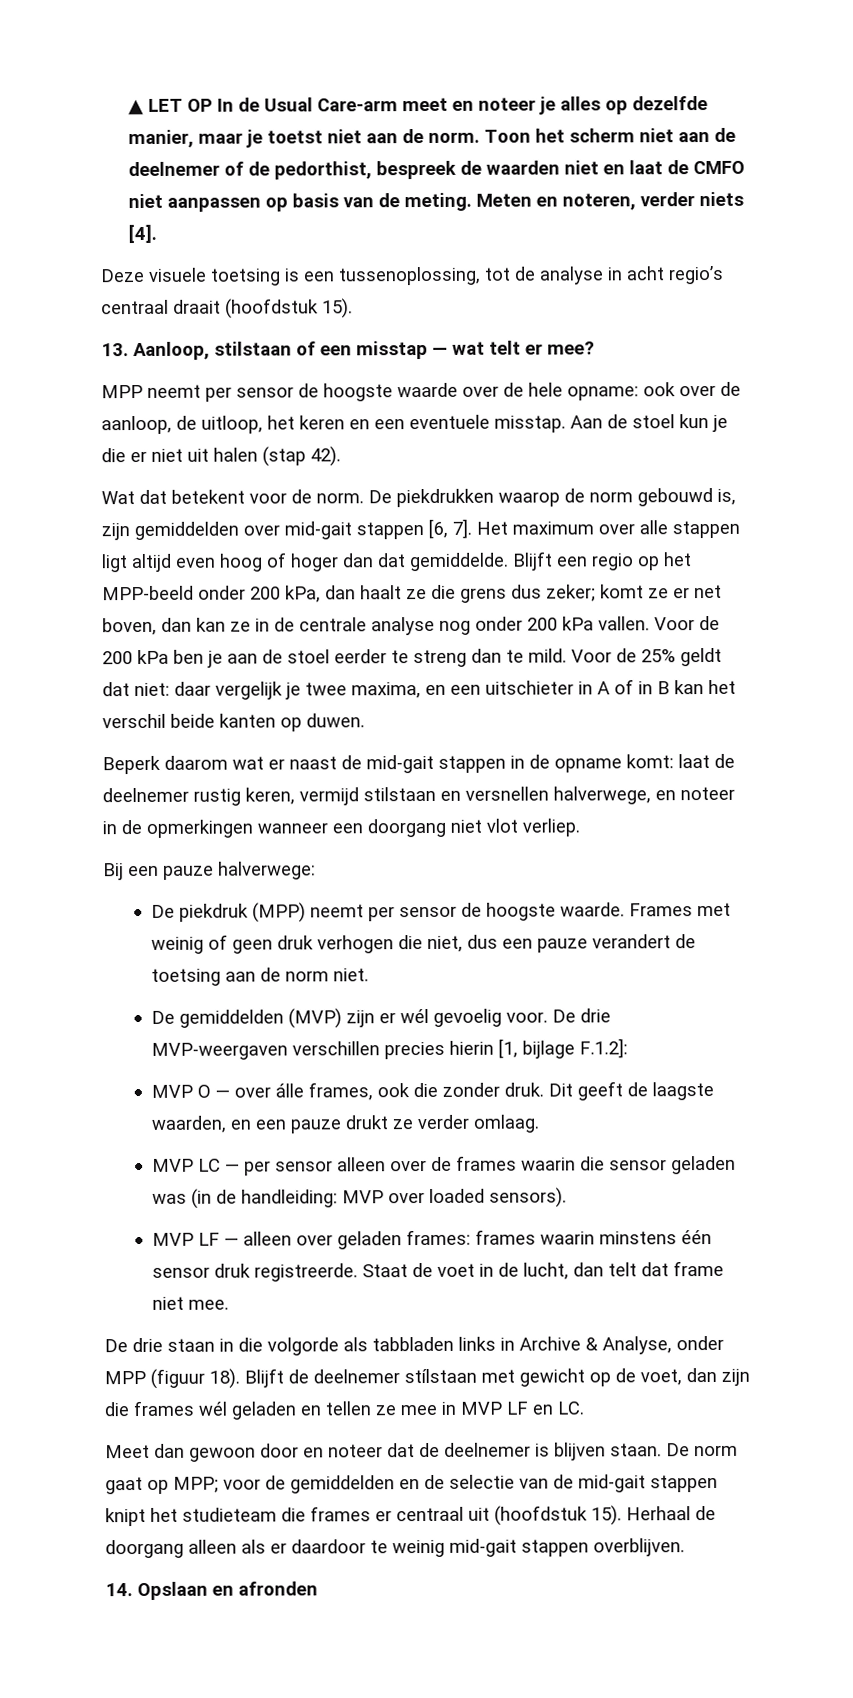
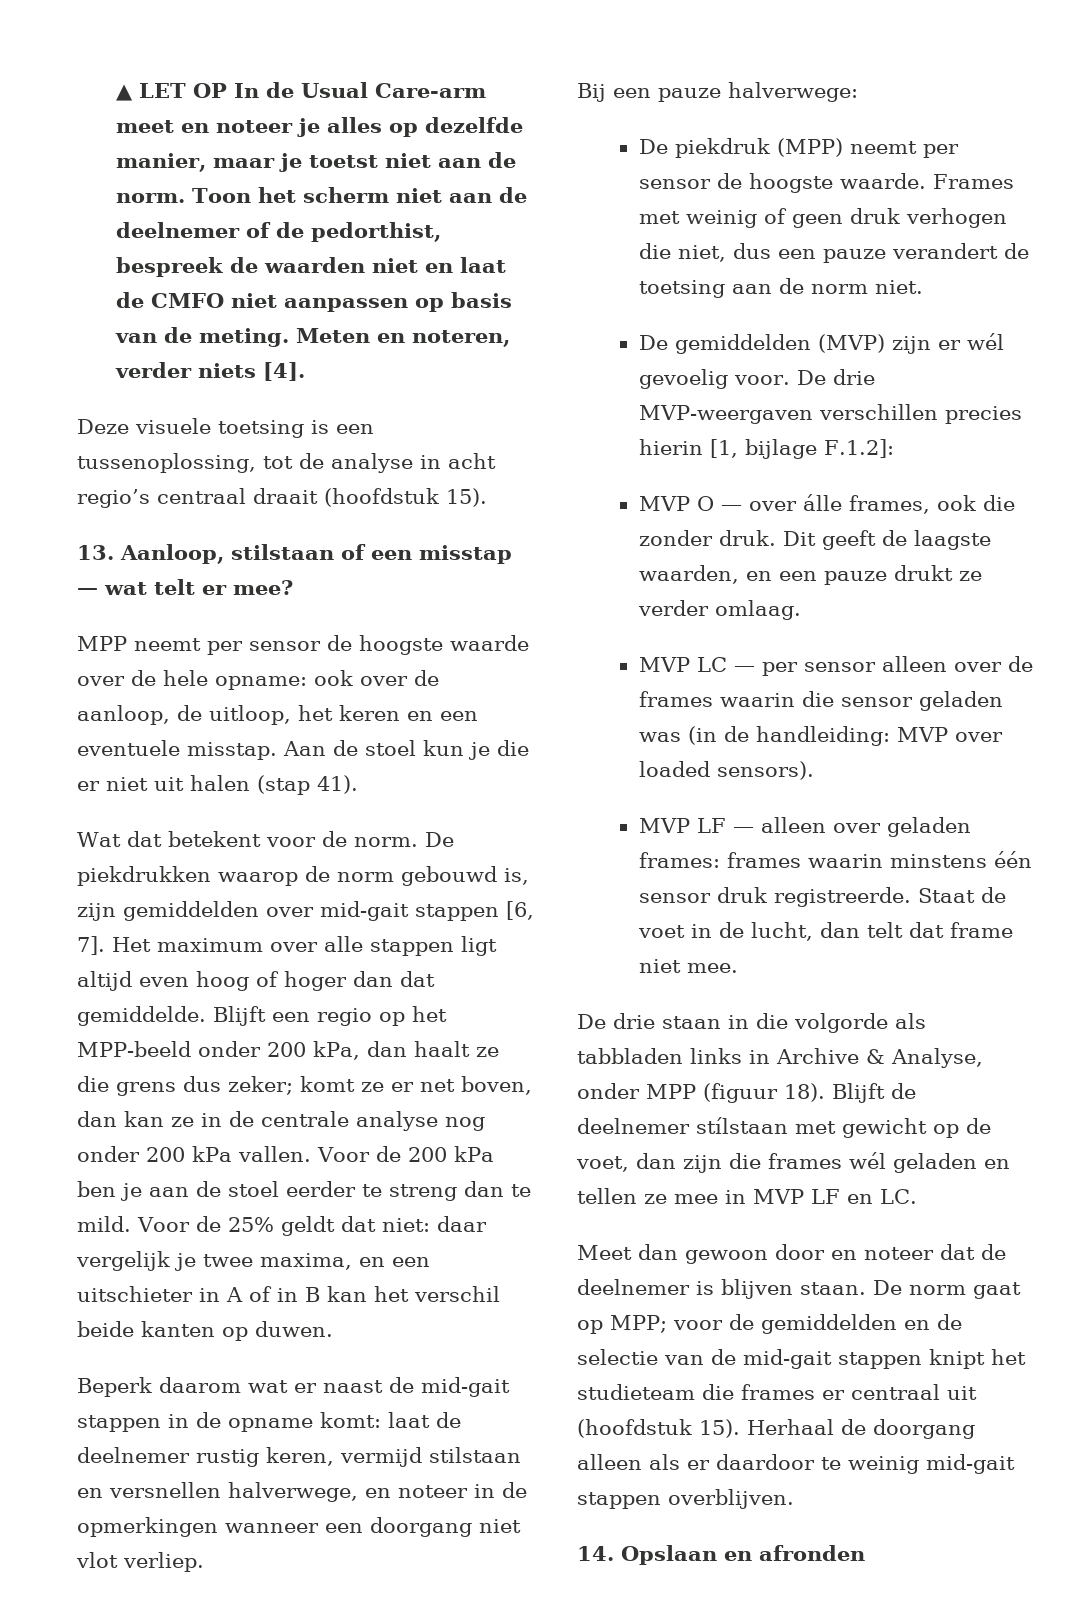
[310,446,341,467] 42). -> [317,775,358,794] 41).

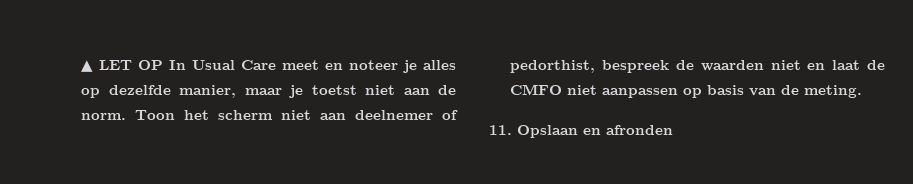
[266,82,487,98] de Usual Care-arm -> [192,60,277,70] Usual Care
[499,187,528,203] de -> (347, 116) none
[276,222,305,238] de -> (458, 115) none
[296,328,511,347] [115,362,306,381] [77,418,374,438] [77,453,496,473] [77,488,487,508] [77,544,512,564] [77,579,293,595] [77,635,529,655] [77,670,439,690] [77,705,478,725] [77,740,529,760] [77,775,358,795] [77,831,454,847] [77,866,529,886] [77,901,534,921] [77,936,497,956] [77,971,435,991] [77,1006,447,1026] [77,1041,499,1060] [77,1076,532,1096] [77,1111,485,1131] [77,1146,494,1162] [77,1181,531,1201] [77,1216,487,1236] [76,1251,430,1271] [77,1286,500,1302] [77,1321,333,1341] [77,1377,510,1397] [77,1412,461,1432] [77,1447,521,1467] [77,1482,527,1502] [77,1517,521,1537] [76,1552,204,1572] [577,82,858,102] [638,138,959,158] [638,173,1014,193] [638,208,1007,228] [638,243,1029,263] [638,278,923,298] [638,333,1004,354] [638,369,875,389] [638,404,1022,424] [638,439,894,459] [638,494,1015,514] [638,530,991,550] [638,565,982,585] [637,600,801,620] [638,656,1033,676] [638,691,1003,711] [638,726,1003,746] [638,761,814,780] [638,817,971,837] [638,851,1032,868] [638,887,1006,907] [637,922,1013,941] [638,959,738,973] [577,1013,926,1033] [577,1048,983,1068] [577,1083,916,1103] [577,1117,991,1138] [576,1152,1010,1173] [577,1188,917,1204] [577,1244,1006,1264] [577,1279,1021,1299] [577,1314,962,1334] [577,1349,1026,1369] [577,1384,977,1400] [577,1419,975,1439] [577,1454,1015,1474] [577,1489,794,1509] [577,1546,614,1561] Meten en noteren, verder niets [4]. // Deze visuele toetsing is een tussenoplossing, tot de analyse in acht regio’s centraal draait (hoofdstuk 15). // 13. Aanloop, stilstaan of een misstap — wat telt er mee? // MPP neemt per sensor de hoogste waarde over de hele opname: ook over de aanloop, de uitloop, het keren en een eventuele misstap. Aan de stoel kun je die er niet uit halen (stap 41). // Wat dat betekent voor de norm. De piekdrukken waarop de norm gebouwd is, zijn gemiddelden over mid-gait stappen [6, 7]. Het maximum over alle stappen ligt altijd even hoog of hoger dan dat gemiddelde. Blijft een regio op het MPP-beeld onder 200 kPa, dan haalt ze die grens dus zeker; komt ze er net boven, dan kan ze in de centrale analyse nog onder 200 kPa vallen. Voor de 200 kPa ben je aan de stoel eerder te streng dan te mild. Voor de 25% geldt dat niet: daar vergelijk je twee maxima, en een uitschieter in A of in B kan het verschil beide kanten op duwen. // Beperk daarom wat er naast de mid-gait stappen in de opname komt: laat de deelnemer rustig keren, vermijd stilstaan en versnellen halverwege, en noteer in de opmerkingen wanneer een doorgang niet vlot verliep. // Bij een pauze halverwege: // De piekdruk (MPP) neemt per sensor de hoogste waarde. Frames met weinig of geen druk verhogen die niet, dus een pauze verandert de toetsing aan de norm niet. // De gemiddelden (MVP) zijn er wél gevoelig voor. De drie MVP-weergaven verschillen precies hierin [1, bijlage F.1.2]: // MVP O — over álle frames, ook die zonder druk. Dit geeft de laagste waarden, en een pauze drukt ze verder omlaag. // MVP LC — per sensor alleen over de frames waarin die sensor geladen was (in de handleiding: MVP over loaded sensors). // MVP LF — alleen over geladen frames: frames waarin minstens één sensor druk registreerde. Staat de voet in de lucht, dan telt dat frame niet mee. // De drie staan in die volgorde als tabbladen links in Archive & Analyse, onder MPP (figuur 18). Blijft de deelnemer stílstaan met gewicht op de voet, dan zijn die frames wél geladen en tellen ze mee in MVP LF en LC. // Meet dan gewoon door en noteer dat de deelnemer is blijven staan. De norm gaat op MPP; voor de gemiddelden en de selectie van de mid-gait stappen knipt het studieteam die frames er centraal uit (hoofdstuk 15). Herhaal de doorgang alleen als er daardoor te weinig mid-gait stappen overblijven. // 14. -> [489,125,512,135] // 11.

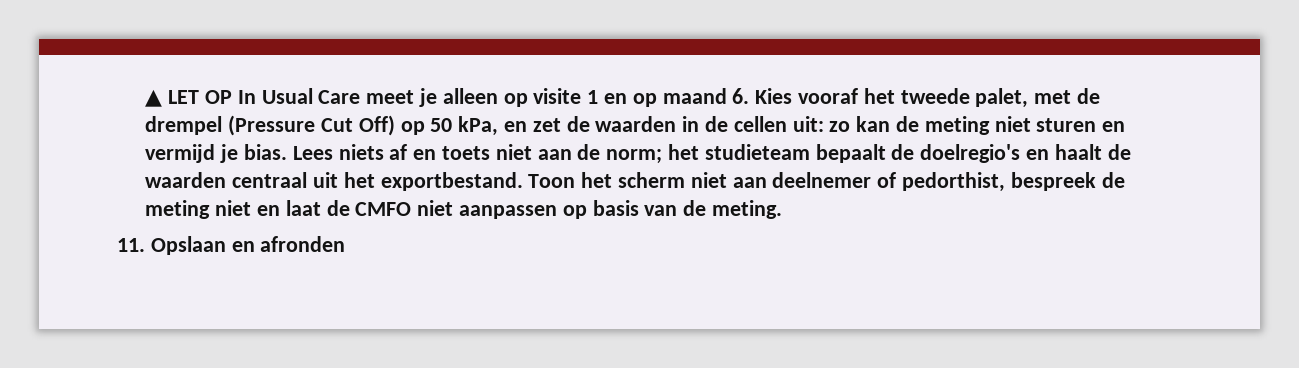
[325,60,457,73] [81,85,457,98] [81,113,127,120] en noteer je alles op dezelfde manier, maar je toetst niet aan de norm. -> [418,88,1101,108] [145,115,1126,136] [145,144,1131,164] [145,172,523,191] je alleen op visite 1 en op maand 6. Kies vooraf het tweede palet, met de drempel (Pressure Cut Off) op 50 kPa, en zet de waarden in de cellen uit: zo kan de meting niet sturen en vermijd je bias. Lees niets af en toets niet aan de norm; het studieteam bepaalt de doelregio's en haalt de waarden centraal uit het exportbestand.
[700,60,764,71] waarden -> [145,200,211,219] meting

